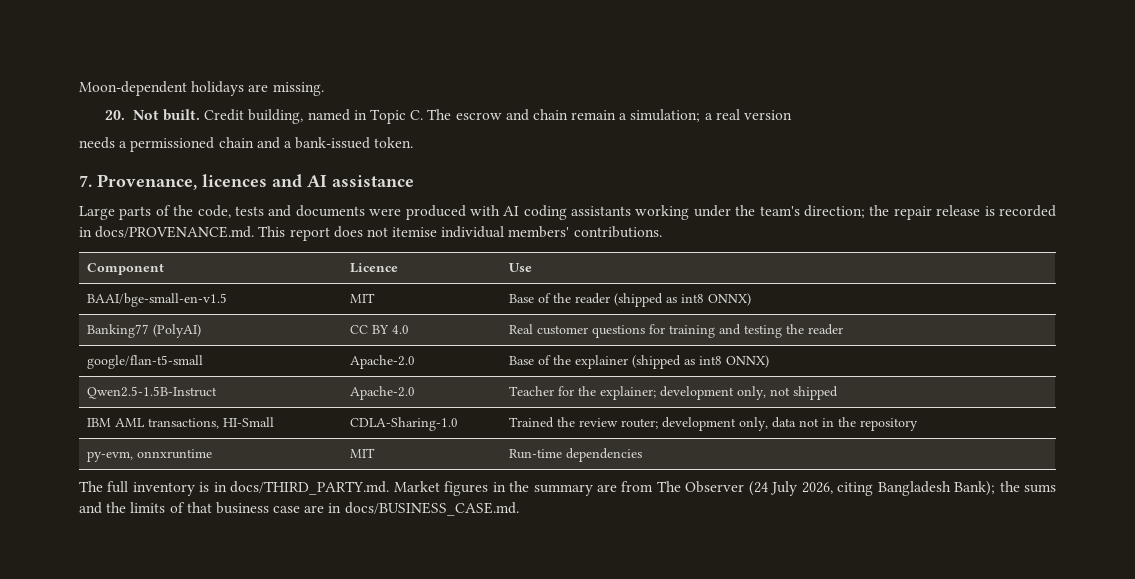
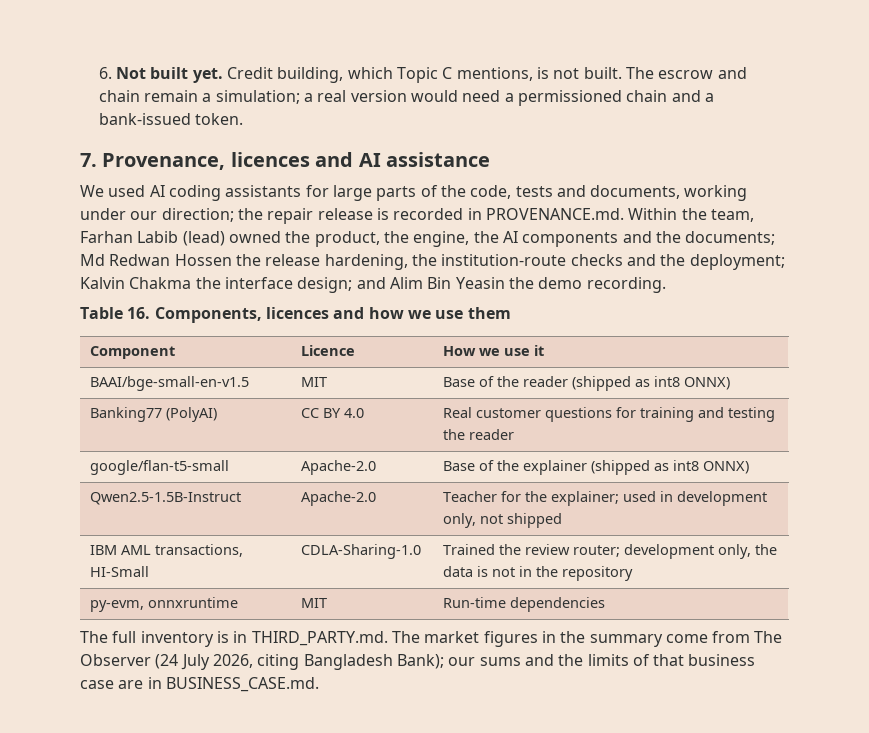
[79,81,324,96] [105,109,424,124] Moon-dependent holidays are missing. // 20. Not built. Credit building, named in Topic C. -> [98,67,622,83] 6. Not built yet. Credit building, which Topic C mentions, is not built.
[79,137,115,149] // needs -> [411,90,501,102] would need
[79,206,115,220] Large -> [80,185,372,201] We used AI coding assistants for large
[295,205,800,220] documents were produced with AI coding assistants working under the team's -> [590,185,748,201] [80,208,158,220] documents, working under our
[95,226,662,241] [86,263,164,275] [349,263,398,273] [508,263,532,272] docs/PROVENANCE.md. This report does not itemise individual members' contributions. // Component | Licence | Use -> [485,208,754,222] [80,231,776,247] [80,254,785,270] [80,277,666,293] [80,307,511,323] [90,346,176,359] [301,345,356,356] [443,345,545,356] PROVENANCE.md. Within the team, Farhan Labib (lead) owned the product, the engine, the AI components and the documents; Md Redwan Hossen the release hardening, the institution-route checks and the deployment; Kalvin Chakma the interface design; and Alim Bin Yeasin the demo recording. // Table 16. Components, licences and how we use them // Component | Licence | How we use it
(656, 393) none -> [623,491,674,502] used in
[771,417,796,428] data -> [755,544,778,555] [443,566,489,577] the data is
[230,481,440,495] docs/THIRD_PARTY.md. Market -> [251,631,480,646] THIRD_PARTY.md. The market
[597,484,617,492] are -> [665,634,708,643] come
[999,481,1020,492] the -> [448,657,476,666] our
[344,502,519,516] docs/BUSINESS_CASE.md. -> [165,677,319,692] BUSINESS_CASE.md.

